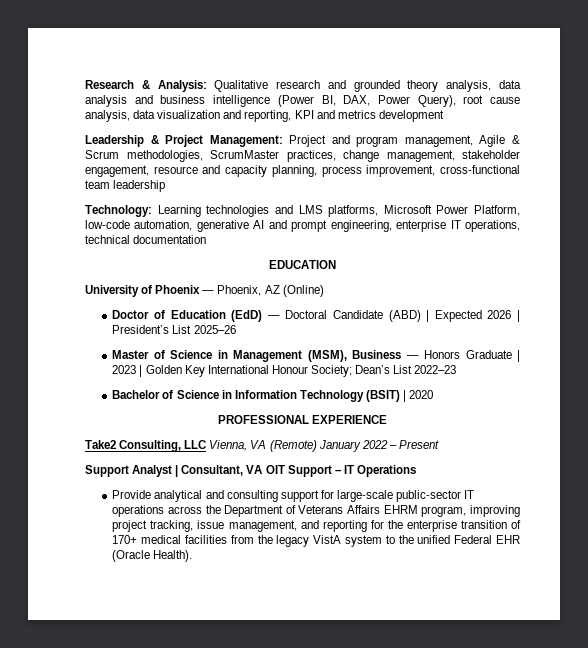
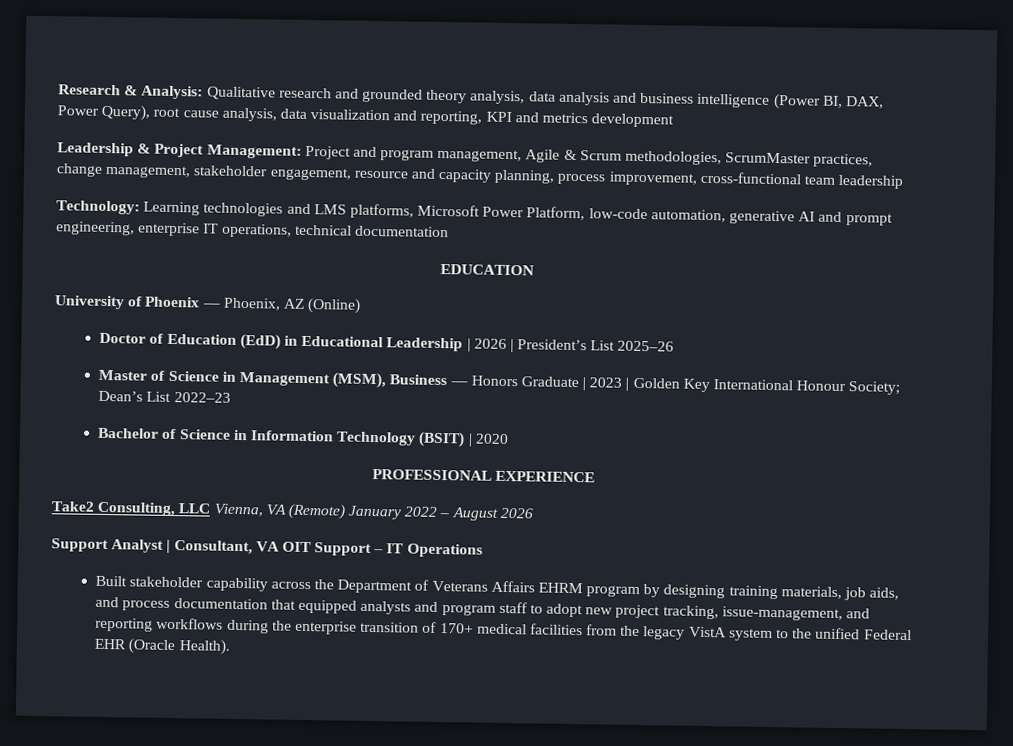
[267,310,482,322] — Doctoral Candidate (ABD) | Expected -> [283,335,471,352] in Educational Leadership |
[398,440,439,449] Present -> [451,507,533,521] August 2026
[112,490,475,502] [112,505,165,517] Provide analytical and consulting support for large-scale public-sector IT operations -> [95,575,268,592] Built stakeholder capability
[421,505,520,517] [112,520,384,532] program, improving project tracking, issue management, and reporting for -> [586,584,900,601] [95,596,871,622] [95,617,269,634] program by designing training materials, job aids, and process documentation that equipped analysts and program staff to adopt new project tracking, issue-management, and reporting workflows during

